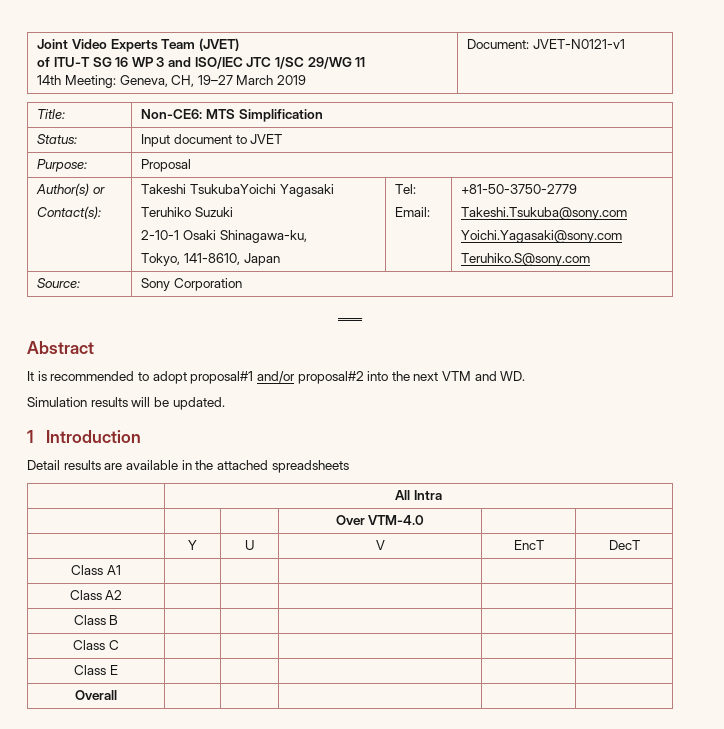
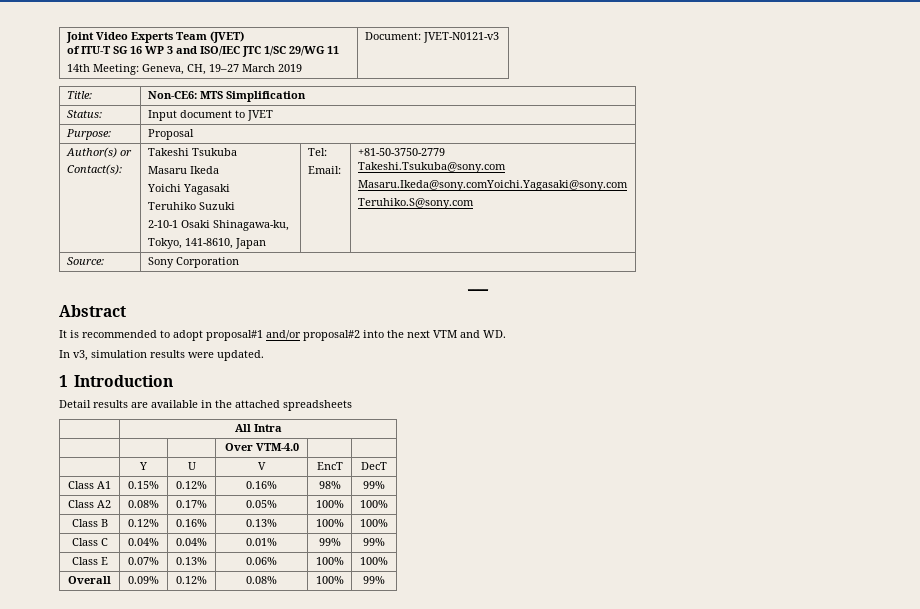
[532,39,625,49] JVET-N0121-v1 -> [422,32,499,43] JVET-N0121-v3
[189,184,276,194] TsukubaYoichi -> [191,148,237,156] [147,166,219,174] [146,184,181,192] Tsukuba // Masaru Ikeda // Yoichi
[461,230,623,243] Yoichi.Yagasaki@sony.com -> [357,180,628,191] Masaru.Ikeda@sony.comYoichi.Yagasaki@sony.com
[27,397,169,407] Simulation results will be -> [59,350,214,361] In v3, simulation results were
[69,590,123,600] [73,615,119,625] [73,640,119,650] [74,665,118,675] [75,690,117,700] | | | | // Class A2 | | | | | // Class B | | | | | // Class C | | | | | // Class E | | | | | // Overall | | | | | -> [128,481,159,489] [176,481,207,489] [246,481,277,489] [318,481,341,489] [363,481,385,489] [68,500,111,508] [128,500,159,508] [176,500,207,508] [246,500,277,508] [315,500,344,508] [360,500,388,508] [71,519,108,527] [128,519,159,527] [176,519,207,527] [246,519,277,527] [315,519,344,527] [360,519,388,527] [71,538,108,546] [128,538,159,546] [176,538,207,546] [246,538,277,546] [318,538,341,546] [363,538,385,546] [71,557,108,565] [128,557,159,565] [176,557,207,565] [246,557,277,565] [315,557,344,565] [360,557,388,565] [68,576,111,584] [128,576,159,584] [176,576,207,584] [246,576,277,584] [315,576,344,584] [363,576,385,584] 0.15% | 0.12% | 0.16% | 98% | 99% // Class A2 | 0.08% | 0.17% | 0.05% | 100% | 100% // Class B | 0.12% | 0.16% | 0.13% | 100% | 100% // Class C | 0.04% | 0.04% | 0.01% | 99% | 99% // Class E | 0.07% | 0.13% | 0.06% | 100% | 100% // Overall | 0.09% | 0.12% | 0.08% | 100% | 99%

